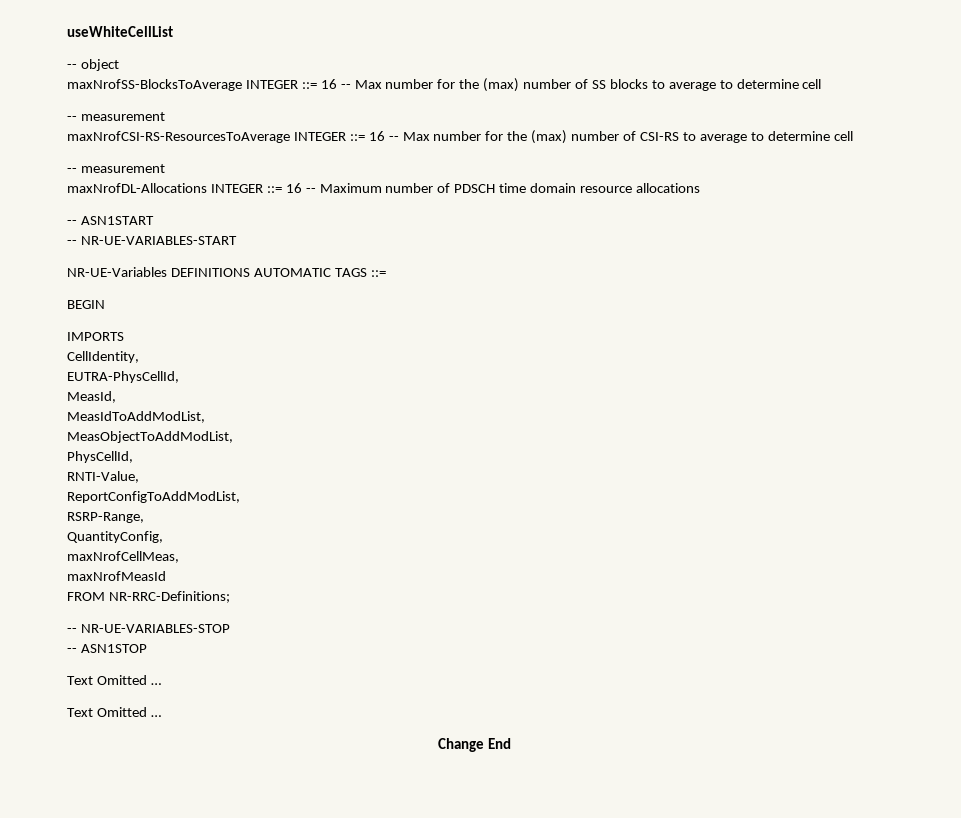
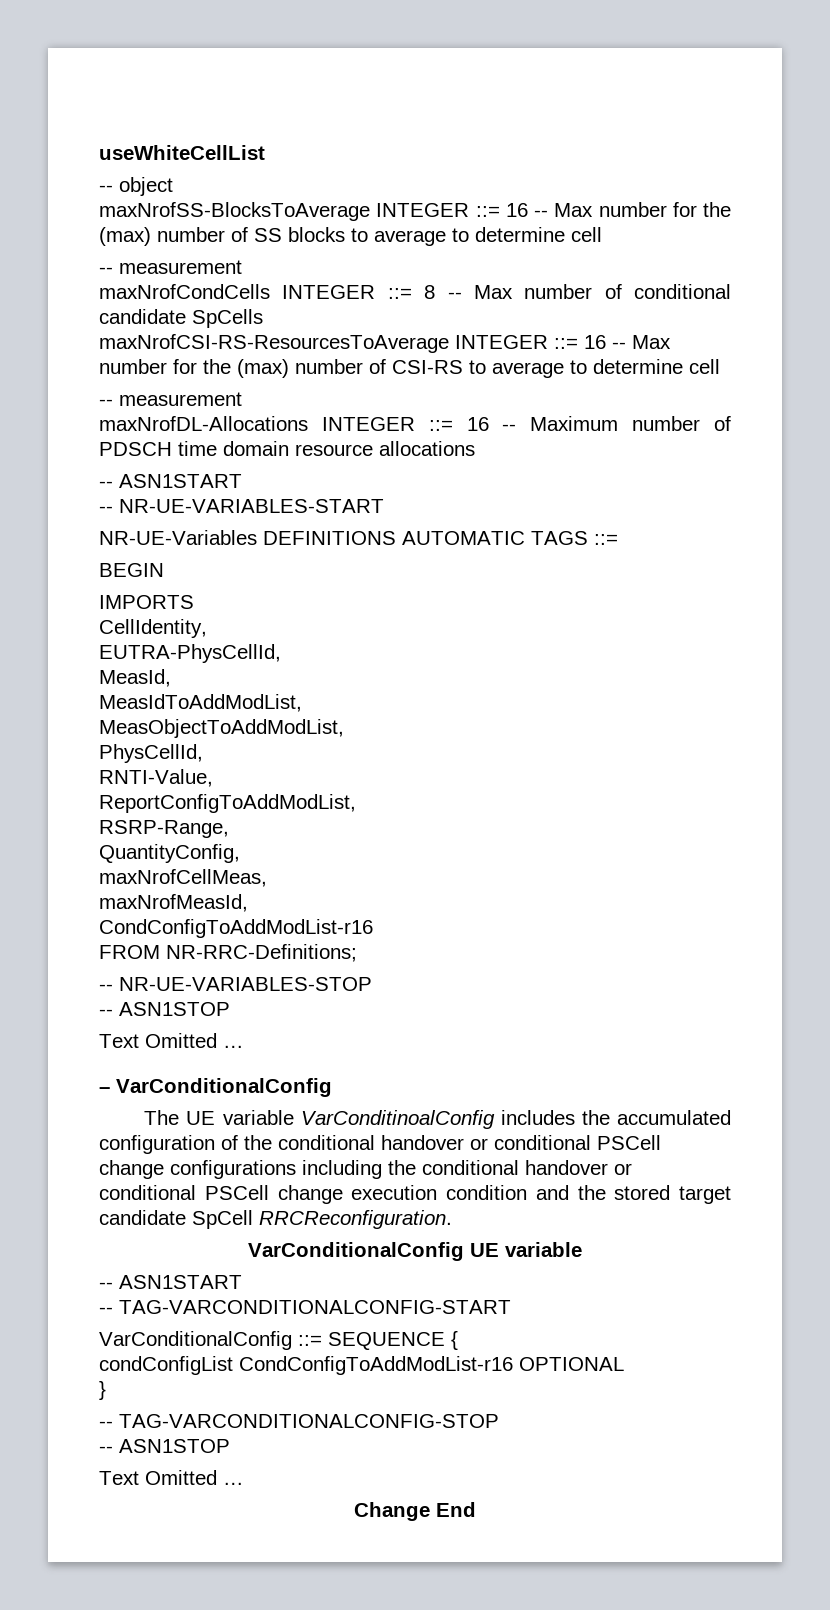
(165, 116) none -> [99,284,731,299] [99,309,263,328] // maxNrofCondCells INTEGER ::= 8 -- Max number of conditional candidate SpCells
[67,571,166,581] maxNrofMeasId -> [99,894,248,912] [99,919,373,938] maxNrofMeasId, // CondConfigToAddModList-r16
(161, 684) none -> [99,1078,332,1097] [144,1110,731,1129] [99,1135,661,1154] [99,1160,632,1179] [99,1185,731,1204] [99,1210,452,1229] [248,1242,582,1261] [99,1275,242,1289] [99,1300,511,1314] [99,1331,458,1350] [99,1356,624,1375] [99,1381,106,1400] [99,1414,499,1428] [99,1439,230,1453] // – VarConditionalConfig // The UE variable VarConditinoalConfig includes the accumulated configuration of the conditional handover or conditional PSCell change configurations including the conditional handover or conditional PSCell change execution condition and the stored target candidate SpCell RRCReconfiguration. // VarConditionalConfig UE variable // -- ASN1START // -- TAG-VARCONDITIONALCONFIG-START // VarConditionalConfig ::= SEQUENCE { // condConfigList CondConfigToAddModList-r16 OPTIONAL // } // -- TAG-VARCONDITIONALCONFIG-STOP // -- ASN1STOP

